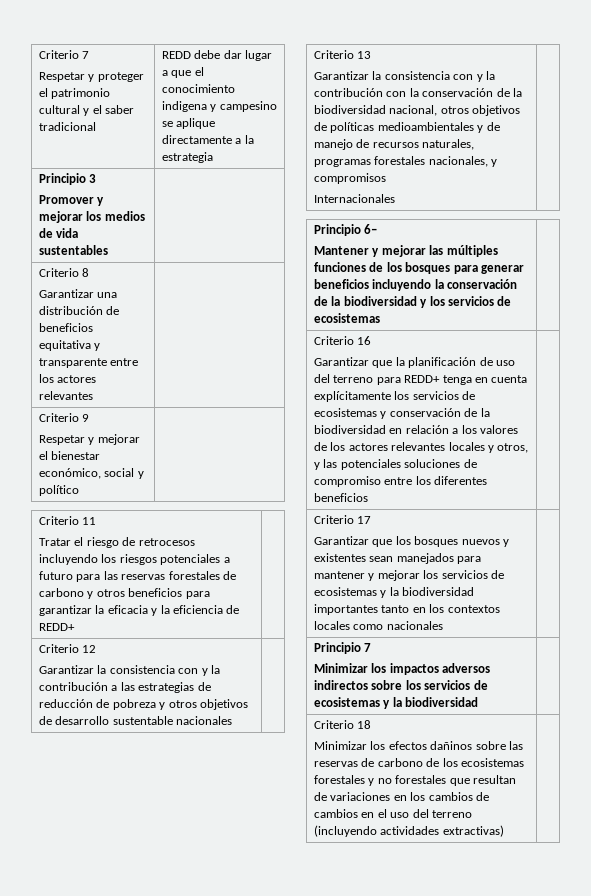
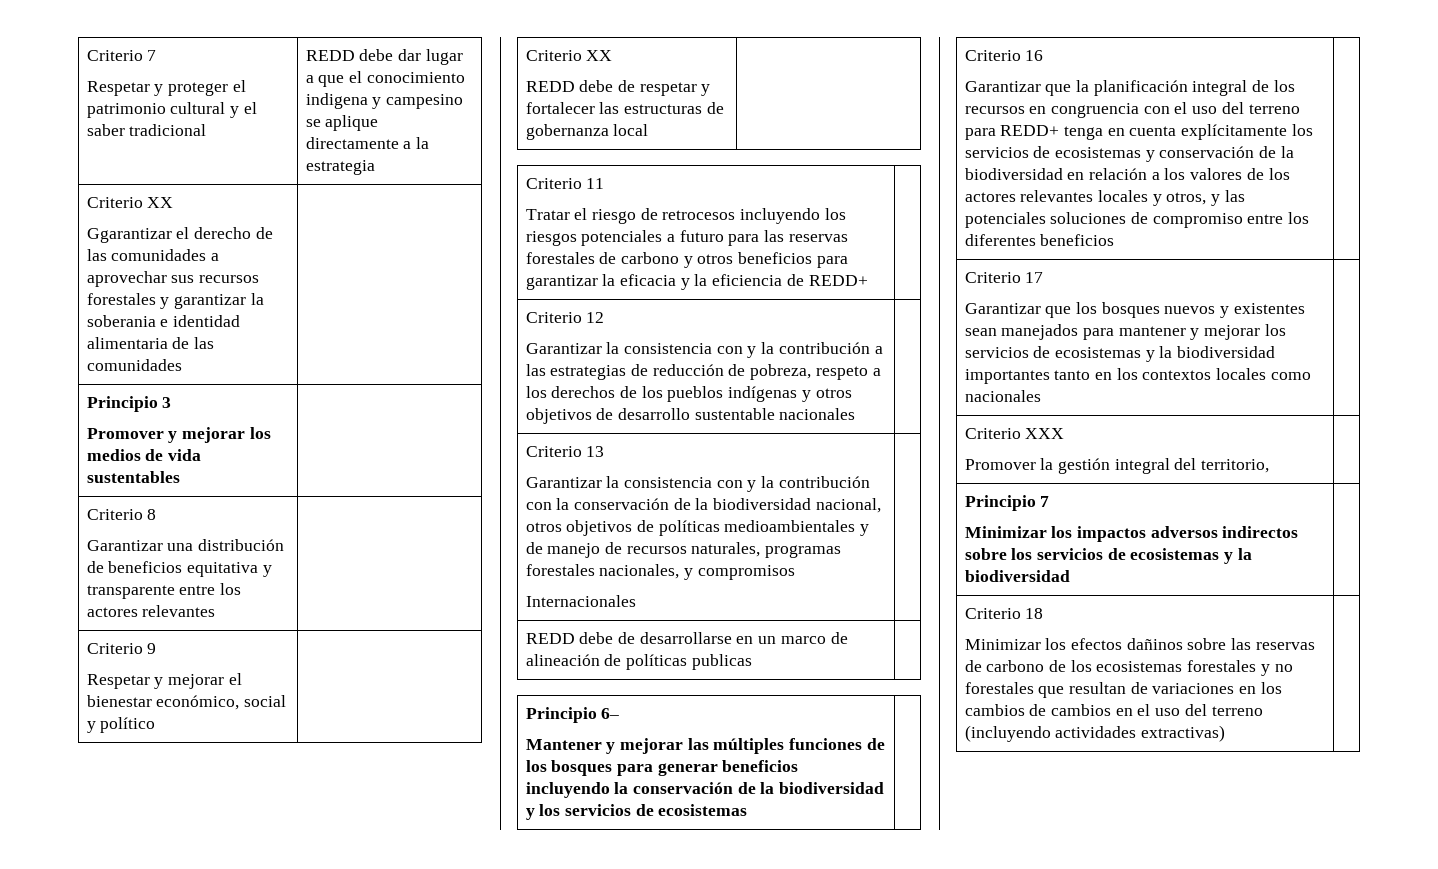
(214, 157) none -> [86,197,174,208] [86,227,273,243] [86,249,220,261] [86,271,260,287] [86,293,264,309] [86,315,241,327] [86,337,215,349] [86,359,182,371] // Criterio XX // Ggarantizar el derecho de las comunidades a aprovechar sus recursos forestales y garantizar la soberania e identidad alimentaria de las comunidades |
(80, 490) none -> [525,50,613,61] [525,80,711,96] [525,102,724,114] [525,124,649,140] // Criterio XX // REDD debe de respetar y fortalecer las estructuras de gobernanza local |
[112,699,156,710] pobreza -> [750,364,881,380] [525,386,798,402] pobreza, respeto a los derechos de los pueblos indígenas
(396, 198) none -> [525,632,848,644] [525,654,752,670] // REDD debe de desarrollarse en un marco de alineación de políticas publicas |
[479,357,493,366] de -> [1192,80,1295,96] [964,102,1188,118] integral de los recursos en congruencia con el
(443, 625) none -> [964,428,1065,439] [964,458,1270,474] // Criterio XXX // Promover la gestión integral del territorio, |

